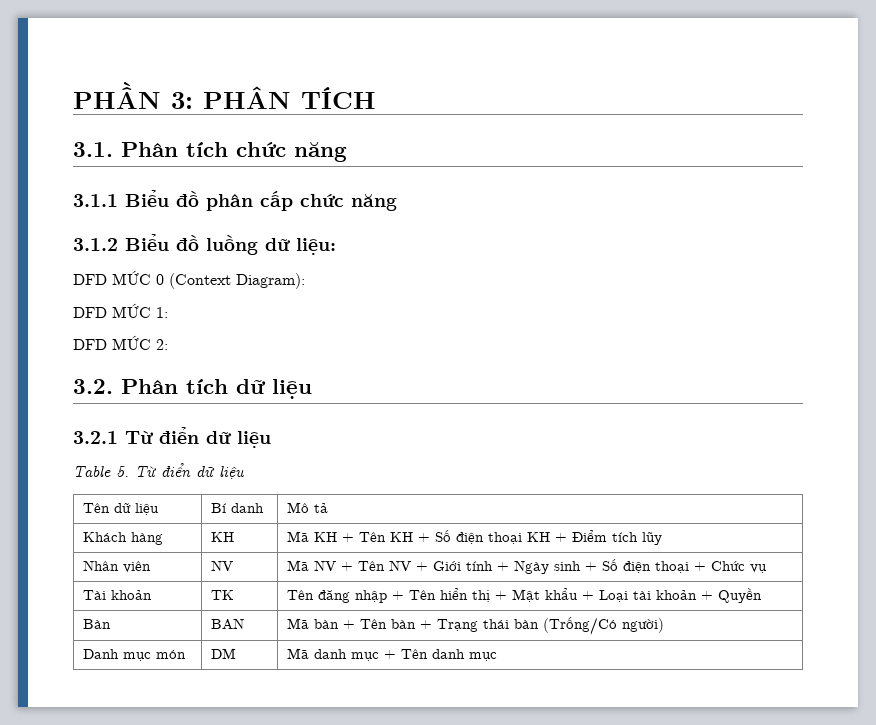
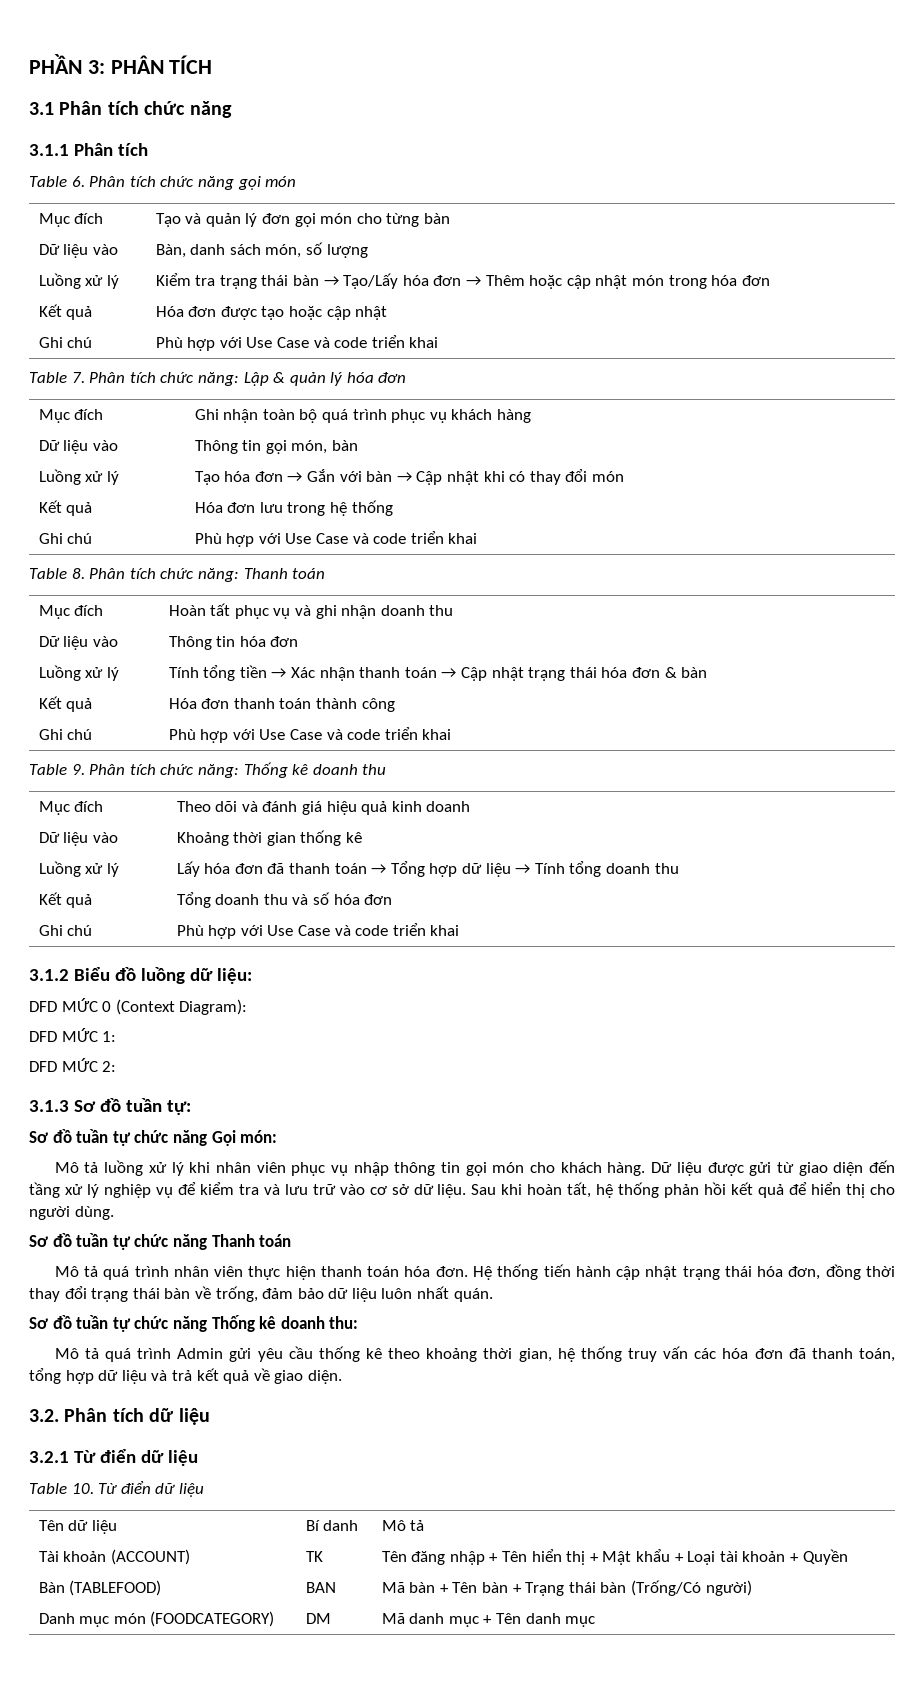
[73,142,113,157] 3.1. -> [29,102,54,115] 3.1
[125,190,397,211] Biểu đồ phân cấp chức năng -> [73,143,148,156] [29,176,297,190] [38,213,104,227] [155,213,450,227] [38,244,118,258] [155,242,368,258] [38,273,119,289] [155,273,770,289] [38,304,93,320] [155,306,388,320] [38,337,93,348] [155,335,439,351] [29,372,407,386] [38,409,104,423] [194,409,531,423] [38,440,118,454] [194,440,359,454] [38,469,119,485] [194,469,624,485] [38,500,93,516] [194,500,393,516] [38,533,93,544] [194,531,478,547] [29,568,326,582] [38,605,104,619] [168,603,454,619] [38,636,118,650] [168,636,299,650] [38,665,119,681] [168,665,708,681] [38,696,93,712] [168,698,395,712] [38,729,93,740] [168,727,452,743] [29,762,387,778] [38,801,104,815] [176,801,471,815] [38,832,118,846] [176,830,363,846] [38,861,119,877] [176,861,679,877] [38,892,93,908] [176,892,393,908] [38,925,93,936] [176,923,460,939] Phân tích // Table 6. Phân tích chức năng gọi món // Mục đích | Tạo và quản lý đơn gọi món cho từng bàn // Dữ liệu vào | Bàn, danh sách món, số lượng // Luồng xử lý | Kiểm tra trạng thái bàn → Tạo/Lấy hóa đơn → Thêm hoặc cập nhật món trong hóa đơn // Kết quả | Hóa đơn được tạo hoặc cập nhật // Ghi chú | Phù hợp với Use Case và code triển khai // Table 7. Phân tích chức năng: Lập & quản lý hóa đơn // Mục đích | Ghi nhận toàn bộ quá trình phục vụ khách hàng // Dữ liệu vào | Thông tin gọi món, bàn // Luồng xử lý | Tạo hóa đơn → Gắn với bàn → Cập nhật khi có thay đổi món // Kết quả | Hóa đơn lưu trong hệ thống // Ghi chú | Phù hợp với Use Case và code triển khai // Table 8. Phân tích chức năng: Thanh toán // Mục đích | Hoàn tất phục vụ và ghi nhận doanh thu // Dữ liệu vào | Thông tin hóa đơn // Luồng xử lý | Tính tổng tiền → Xác nhận thanh toán → Cập nhật trạng thái hóa đơn & bàn // Kết quả | Hóa đơn thanh toán thành công // Ghi chú | Phù hợp với Use Case và code triển khai // Table 9. Phân tích chức năng: Thống kê doanh thu // Mục đích | Theo dõi và đánh giá hiệu quả kinh doanh // Dữ liệu vào | Khoảng thời gian thống kê // Luồng xử lý | Lấy hóa đơn đã thanh toán → Tổng hợp dữ liệu → Tính tổng doanh thu // Kết quả | Tổng doanh thu và số hóa đơn // Ghi chú | Phù hợp với Use Case và code triển khai
(168, 344) none -> [29,1098,191,1115] [29,1129,278,1146] [54,1160,895,1176] [29,1182,895,1198] [29,1206,114,1220] [29,1233,292,1250] [54,1264,895,1280] [29,1286,493,1302] [29,1315,359,1332] [54,1346,896,1362] [29,1368,342,1384] // 3.1.3 Sơ đồ tuần tự: // Sơ đồ tuần tự chức năng Gọi món: // Mô tả luồng xử lý khi nhân viên phục vụ nhập thông tin gọi món cho khách hàng. Dữ liệu được gửi từ giao diện đến tầng xử lý nghiệp vụ để kiểm tra và lưu trữ vào cơ sở dữ liệu. Sau khi hoàn tất, hệ thống phản hồi kết quả để hiển thị cho người dùng. // Sơ đồ tuần tự chức năng Thanh toán // Mô tả quá trình nhân viên thực hiện thanh toán hóa đơn. Hệ thống tiến hành cập nhật trạng thái hóa đơn, đồng thời thay đổi trạng thái bàn về trống, đảm bảo dữ liệu luôn nhất quán. // Sơ đồ tuần tự chức năng Thống kê doanh thu: // Mô tả quá trình Admin gửi yêu cầu thống kê theo khoảng thời gian, hệ thống truy vấn các hóa đơn đã thanh toán, tổng hợp dữ liệu và trả kết quả về giao diện.
[116,466,129,477] 5. -> [71,1483,94,1494] 10.
[82,532,163,545] [210,532,234,542] [286,530,662,545] [82,560,151,573] [210,560,233,571] [286,559,767,574] // Khách hàng | KH | Mã KH + Tên KH + Số điện thoại KH + Điểm tích lũy // Nhân viên | NV | Mã NV + Tên NV + Giới tính + Ngày sinh + Số điện thoại + Chức vụ -> (425, 1525) none
(152, 595) none -> [110,1549,190,1565] (ACCOUNT)
(111, 624) none -> [69,1580,162,1596] (TABLEFOOD)
(186, 654) none -> [150,1611,275,1627] (FOODCATEGORY)

